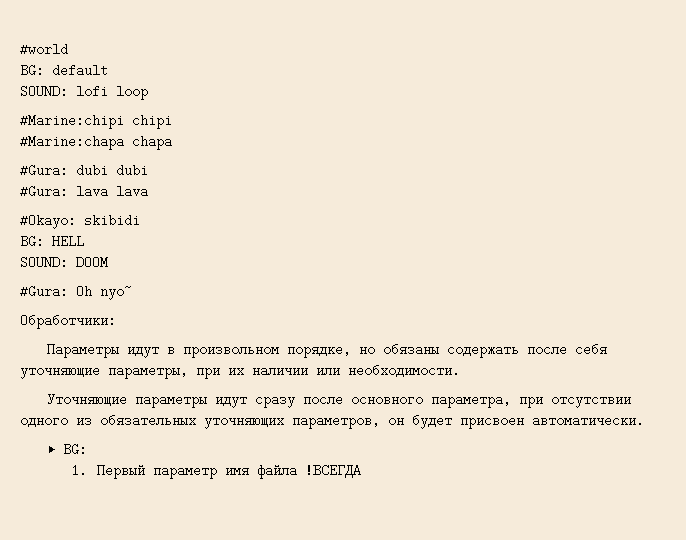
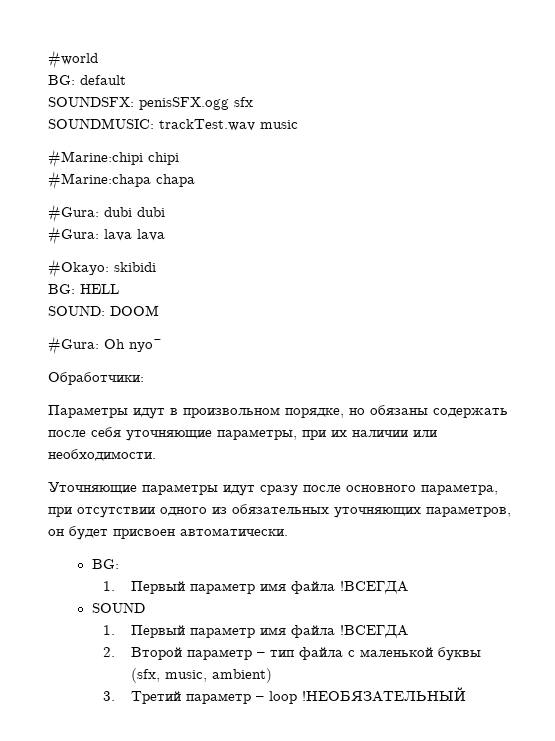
[20,85,148,100] SOUND: lofi loop -> [48,96,253,110] [48,118,298,131] SOUNDSFX: penisSFX.ogg sfx // SOUNDMUSIC: trackTest.wav music
(361, 470) none -> [91,602,145,613] [103,625,408,638] [103,647,481,661] [130,668,272,683] [103,687,466,704] // SOUND // 1. Первый параметр имя файла !ВСЕГДА // 2. Второй параметр – тип файла с маленькой буквы (sfx, music, ambient) // 3. Третий параметр – loop !НЕОБЯЗАТЕЛЬНЫЙ

